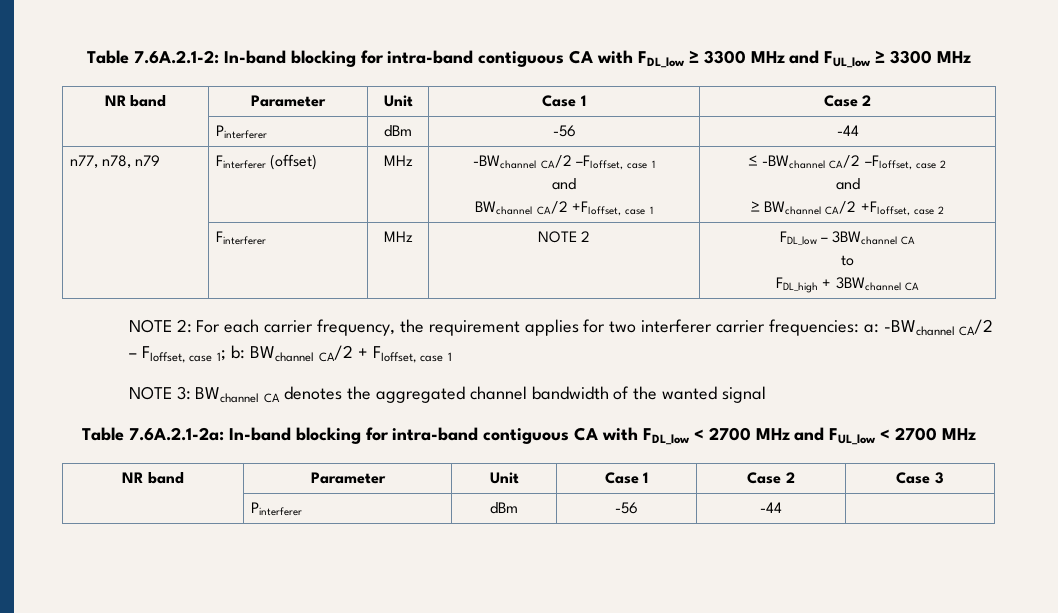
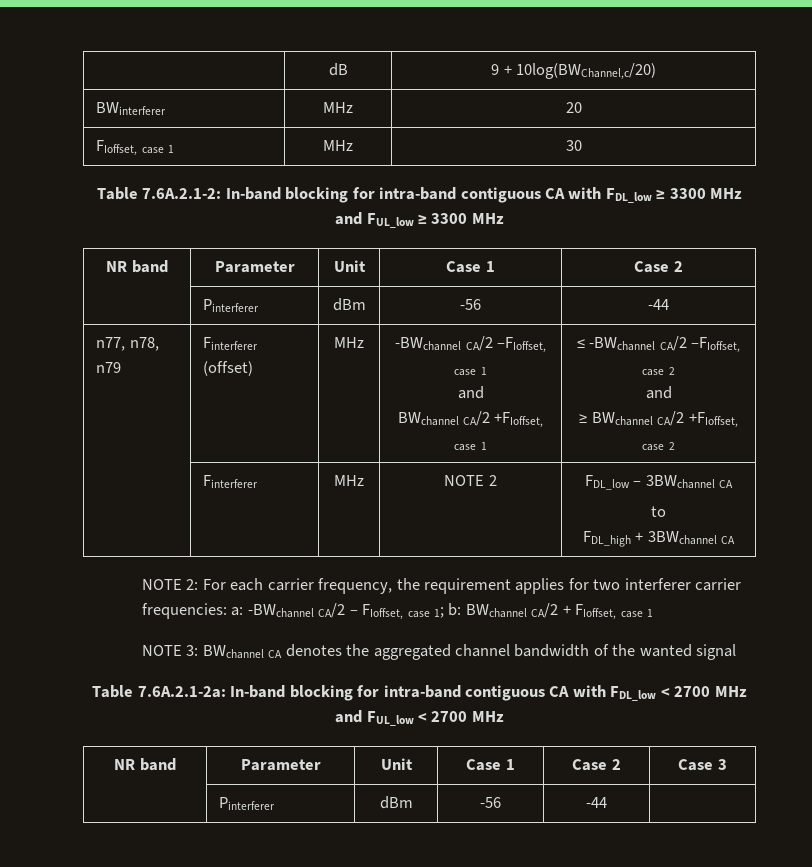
(87, 57) none -> [328,63,348,76] [491,63,656,79] [96,102,167,115] [323,102,353,113] [565,102,582,113] [96,140,175,155] [323,140,353,151] [565,140,582,151] | dB | 9 + 10log(BWChannel,c/20) // BWinterferer | MHz | 20 // FIoffset, case 1 | MHz | 30 //

